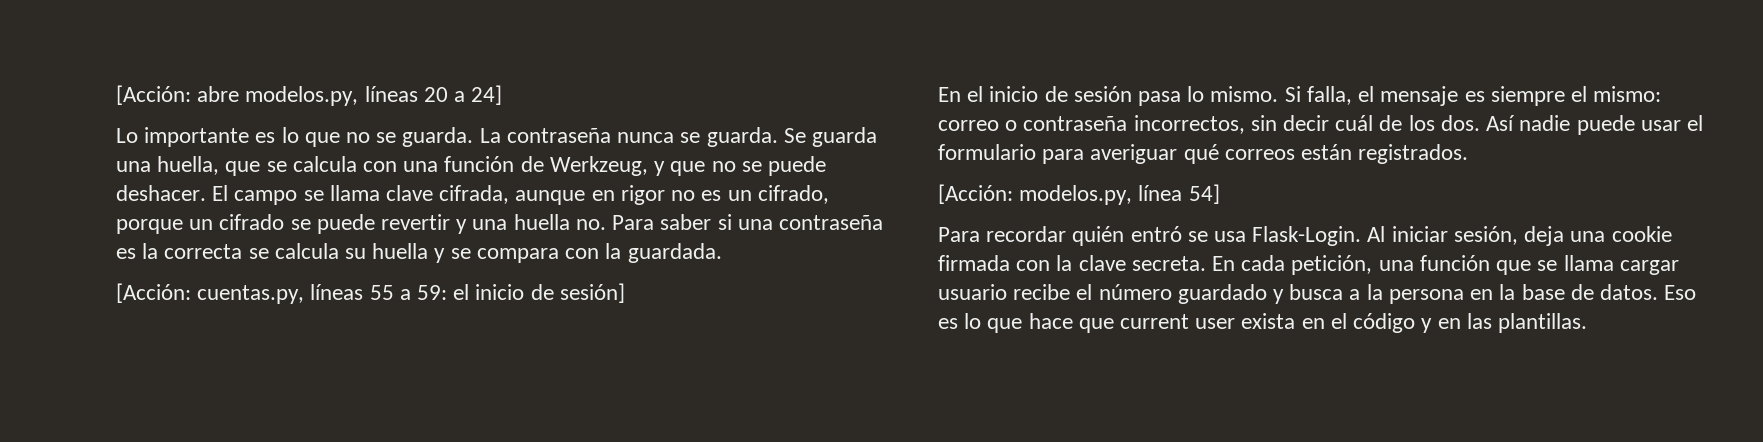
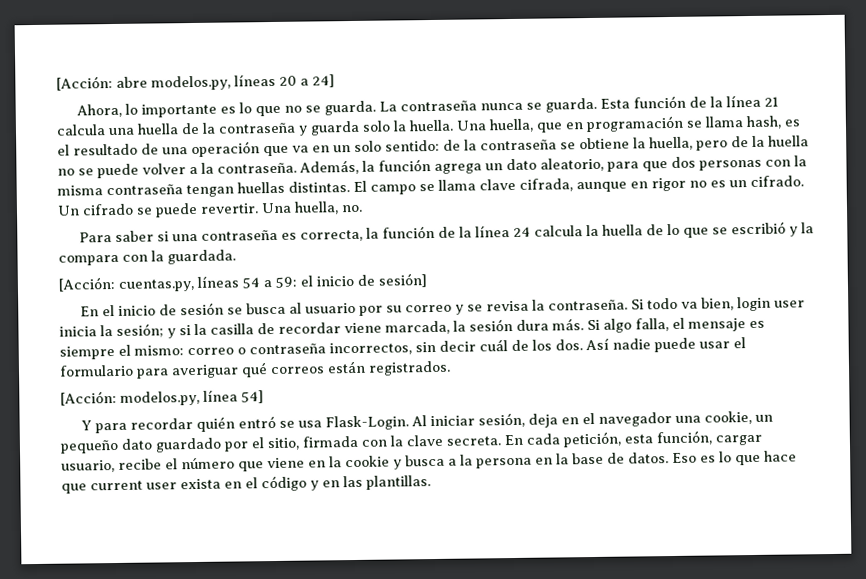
[116,128,138,143] Lo -> [76,103,139,118] Ahora, lo
[783,127,877,147] [116,156,826,176] [116,185,206,201] Se guarda una huella, que se calcula con una función de Werkzeug, y que no se puede deshacer. -> [600,94,780,109] [56,115,800,136] [57,135,809,158] [57,155,807,179] [57,181,350,198] Esta función de la línea 21 calcula una huella de la contraseña y guarda solo la huella. Una huella, que en programación se llama hash, es el resultado de una operación que va en un solo sentido: de la contraseña se obtiene la huella, pero de la huella no se puede volver a la contraseña. Además, la función agrega un dato aleatorio, para que dos personas con la misma contraseña tengan huellas distintas.
[757,185,829,204] [116,214,570,234] cifrado, porque un cifrado se puede revertir y una huella -> [750,175,804,187] [57,201,339,218] cifrado. Un cifrado se puede revertir. Una huella,
(606, 224) none -> (363, 208) //
[142,243,471,263] la correcta se calcula su huella y se -> [300,221,815,242] correcta, la función de la línea 24 calcula la huella de lo que se escribió y la
[369,285,394,300] 55 -> [242,277,260,289] 54
[1138,86,1301,106] pasa lo mismo. Si -> [227,296,806,316] [59,318,632,339] se busca al usuario por su correo y se revisa la contraseña. Si todo va bien, login user inicia la sesión; y si la casilla de recordar viene marcada, la sesión dura más. Si algo
[938,227,980,242] Para -> [81,420,128,434] Y para
[1570,226,1672,242] una cookie -> [561,410,774,427] [60,437,300,454] en el navegador una cookie, un pequeño dato guardado por el sitio,
[1378,255,1679,275] [938,284,1267,304] una función que se llama cargar usuario recibe el número guardado -> [624,430,762,446] [61,455,390,473] esta función, cargar usuario, recibe el número que viene en la cookie

